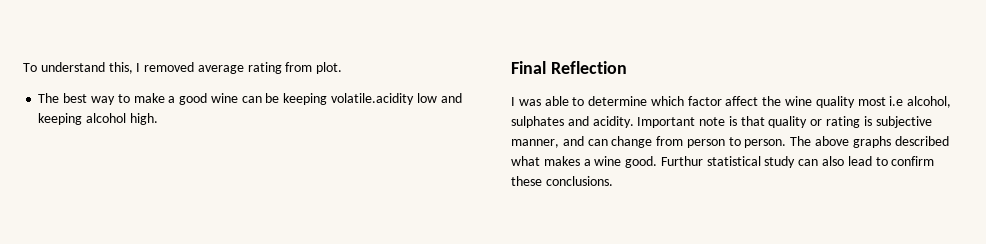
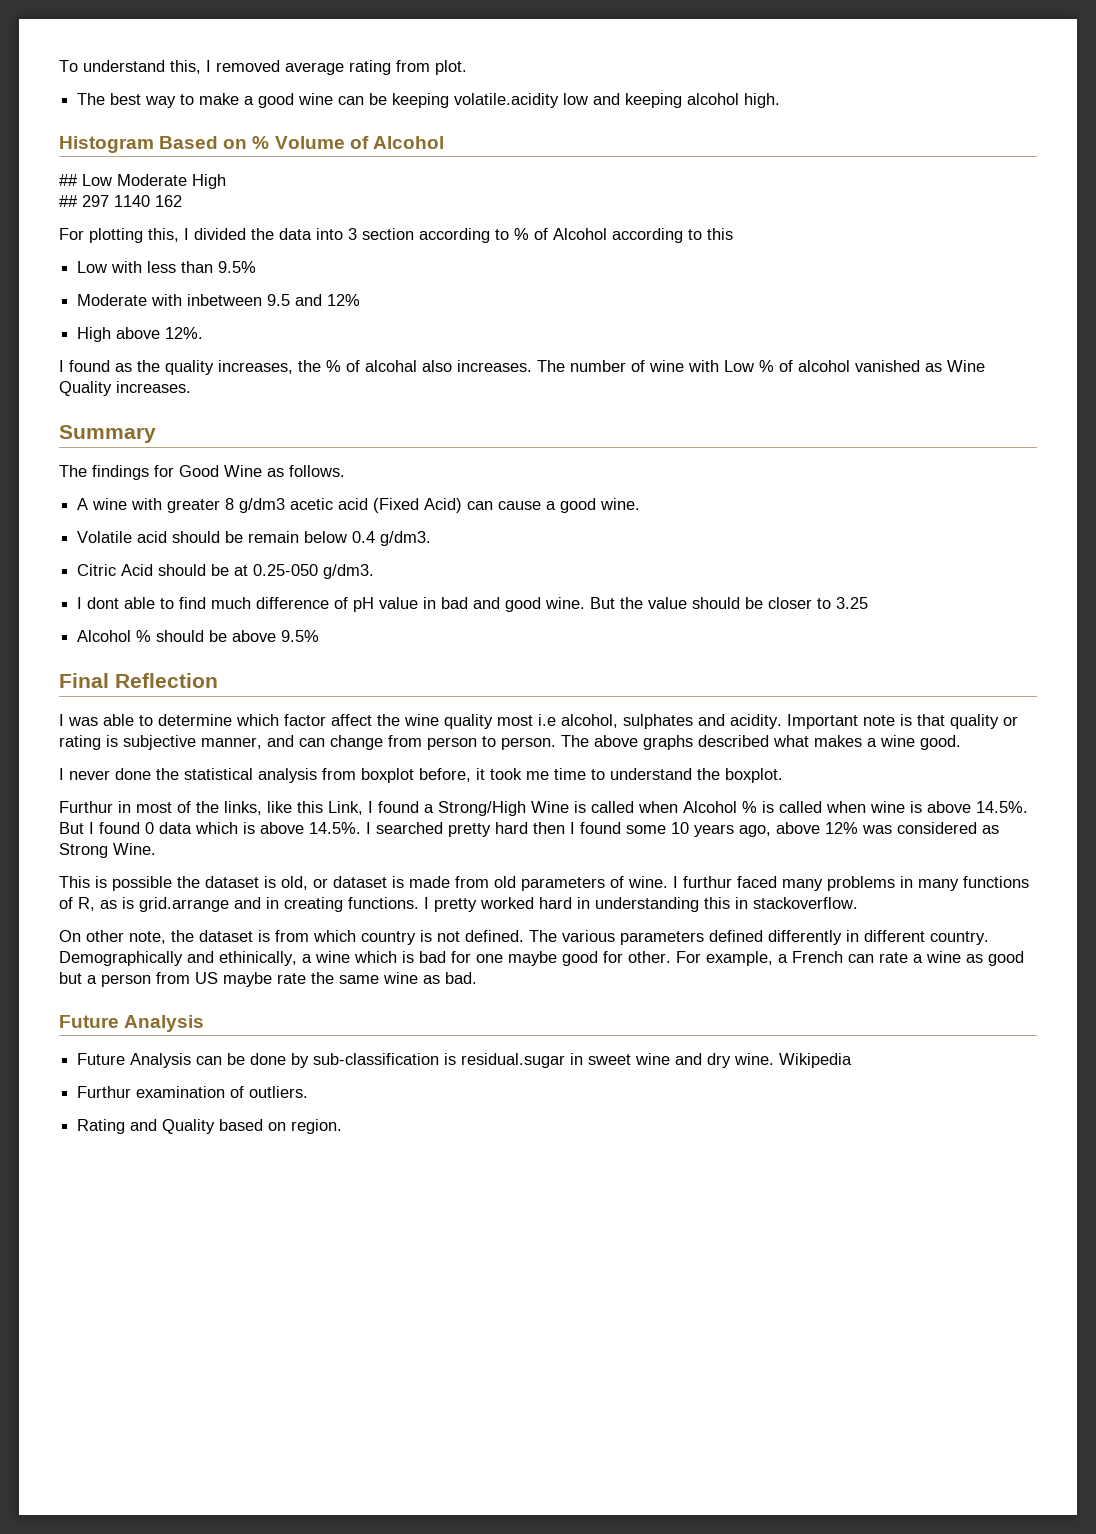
(158, 119) none -> [59,136,444,153] [59,174,226,189] [59,195,182,207] [59,228,733,243] [77,261,257,273] [77,294,361,306] [77,327,204,342] [59,360,985,375] [59,381,191,396] [59,425,156,443] [59,465,345,480] [77,498,641,513] [77,531,432,546] [77,564,375,579] [77,597,869,612] [77,630,320,642] // Histogram Based on % Volume of Alcohol // ## Low Moderate High // ## 297 1140 162 // For plotting this, I divided the data into 3 section according to % of Alcohol according to this // Low with less than 9.5% // Moderate with inbetween 9.5 and 12% // High above 12%. // I found as the quality increases, the % of alcohal also increases. The number of wine with Low % of alcohol vanished as Wine Quality increases. // Summary // The findings for Good Wine as follows. // A wine with greater 8 g/dm3 acetic acid (Fixed Acid) can cause a good wine. // Volatile acid should be remain below 0.4 g/dm3. // Citric Acid should be at 0.25-050 g/dm3. // I dont able to find much difference of pH value in bad and good wine. But the value should be closer to 3.25 // Alcohol % should be above 9.5%
[660,156,935,168] [511,176,613,186] Furthur statistical study can also lead to confirm these conclusions. -> [59,768,783,783] [59,801,1028,816] [59,822,999,837] [59,843,156,858] [59,876,1029,891] [59,897,858,912] [59,930,989,945] [59,951,1024,966] [59,972,477,987] [59,1015,205,1032] [77,1053,853,1068] [77,1086,309,1098] [77,1119,343,1134] // I never done the statistical analysis from boxplot before, it took me time to understand the boxplot. // Furthur in most of the links, like this Link, I found a Strong/High Wine is called when Alcohol % is called when wine is above 14.5%. But I found 0 data which is above 14.5%. I searched pretty hard then I found some 10 years ago, above 12% was considered as Strong Wine. // This is possible the dataset is old, or dataset is made from old parameters of wine. I furthur faced many problems in many functions of R, as is grid.arrange and in creating functions. I pretty worked hard in understanding this in stackoverflow. // On other note, the dataset is from which country is not defined. The various parameters defined differently in different country. Demographically and ethinically, a wine which is bad for one maybe good for other. For example, a French can rate a wine as good but a person from US maybe rate the same wine as bad. // Future Analysis // Future Analysis can be done by sub-classification is residual.sugar in sweet wine and dry wine. Wikipedia // Furthur examination of outliers. // Rating and Quality based on region.

